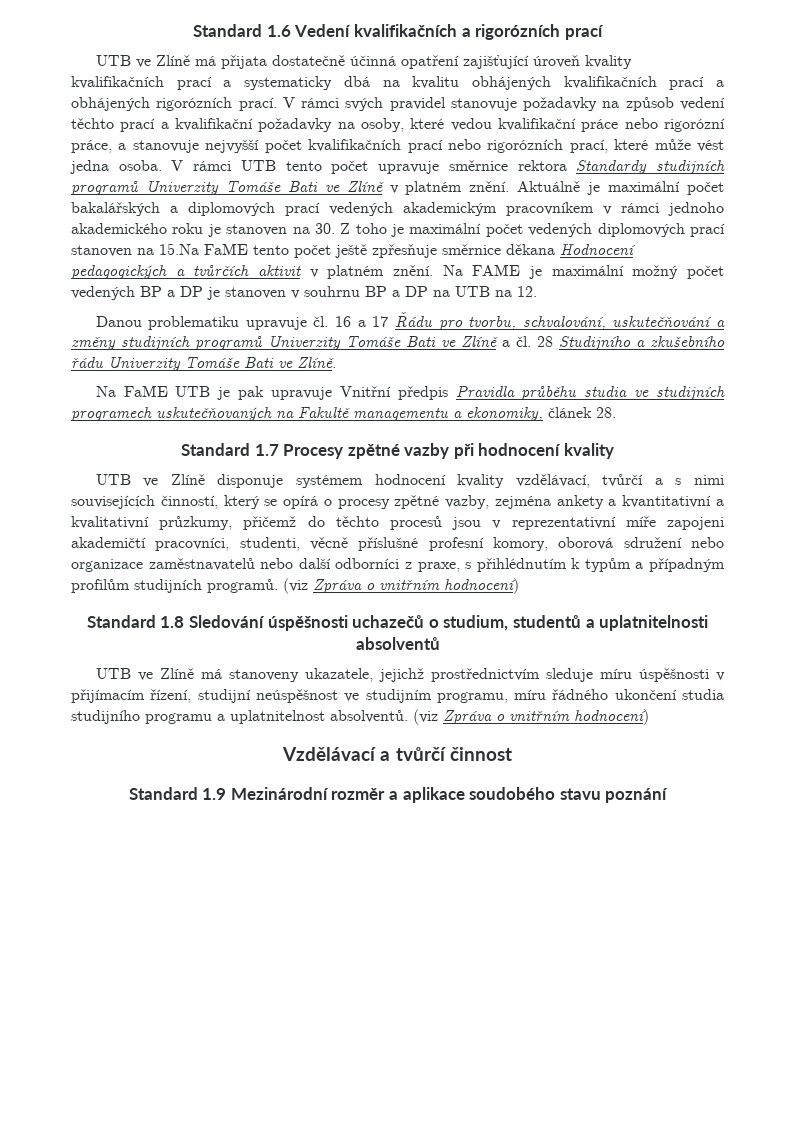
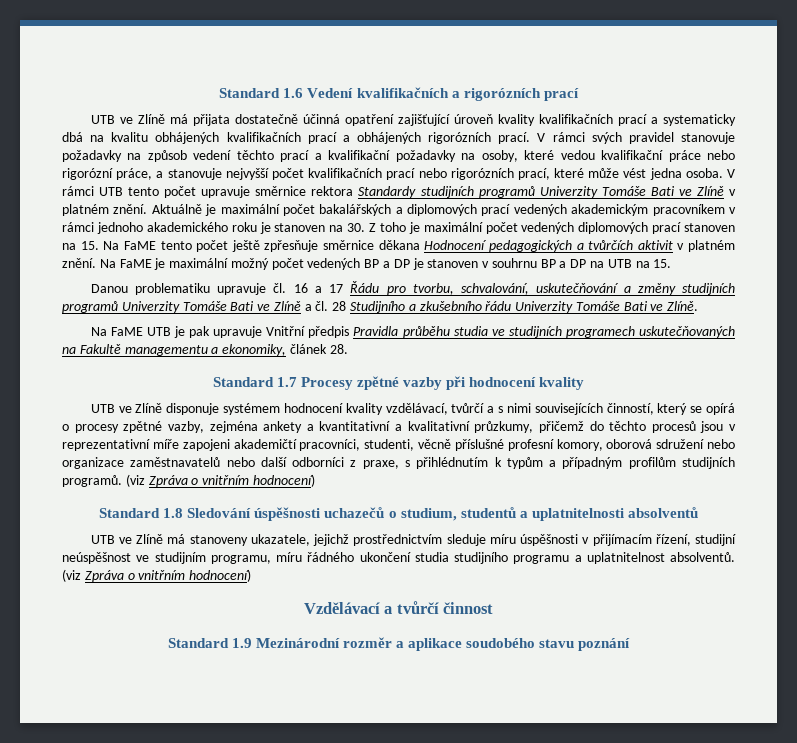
[159,243,199,255] 15.Na -> [80,241,120,250] 15. Na
[472,264,521,276] FAME -> [119,259,152,268] FaME
[517,286,537,297] 12. -> [653,259,672,268] 15.

